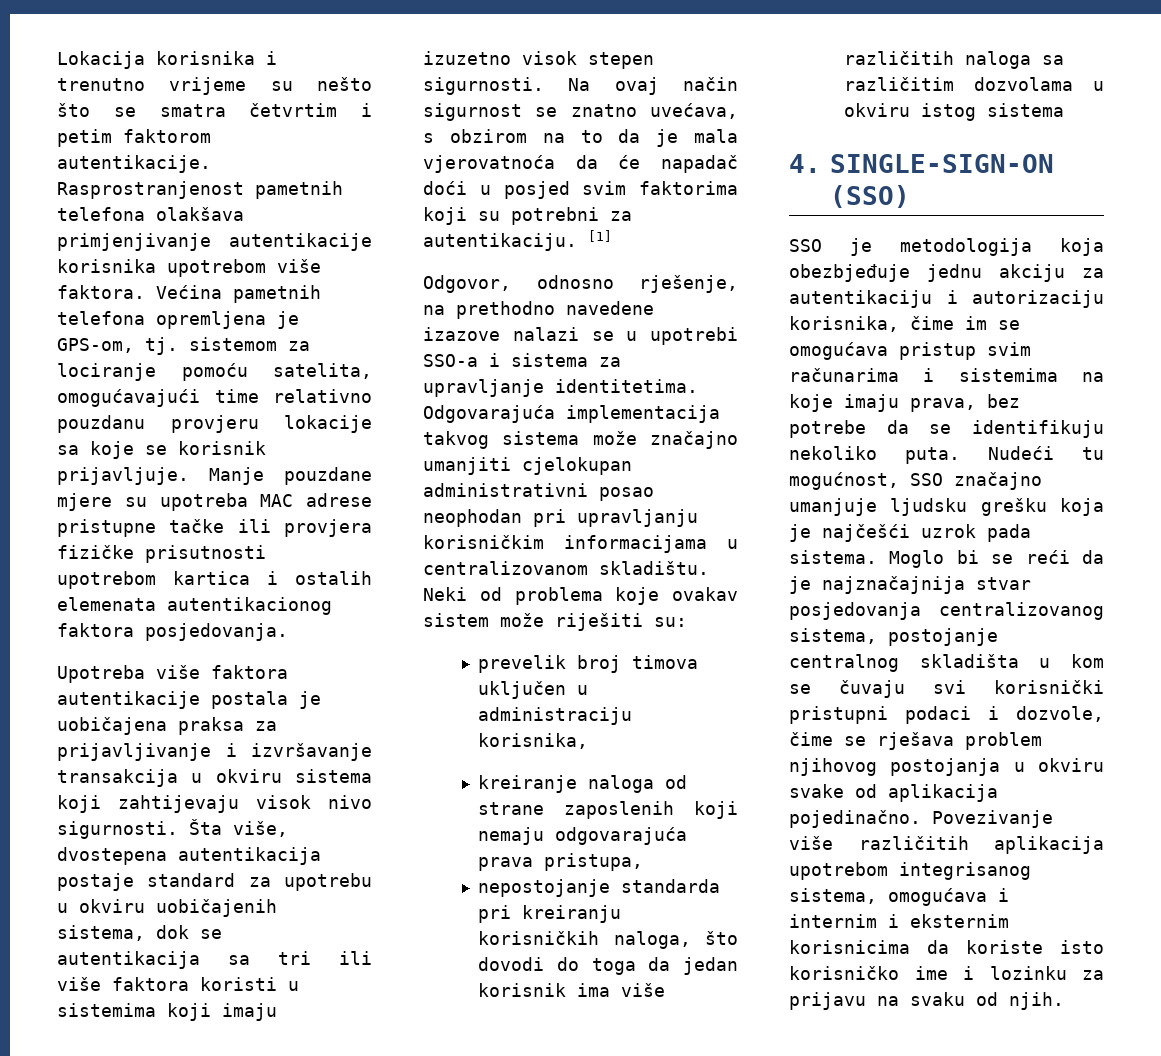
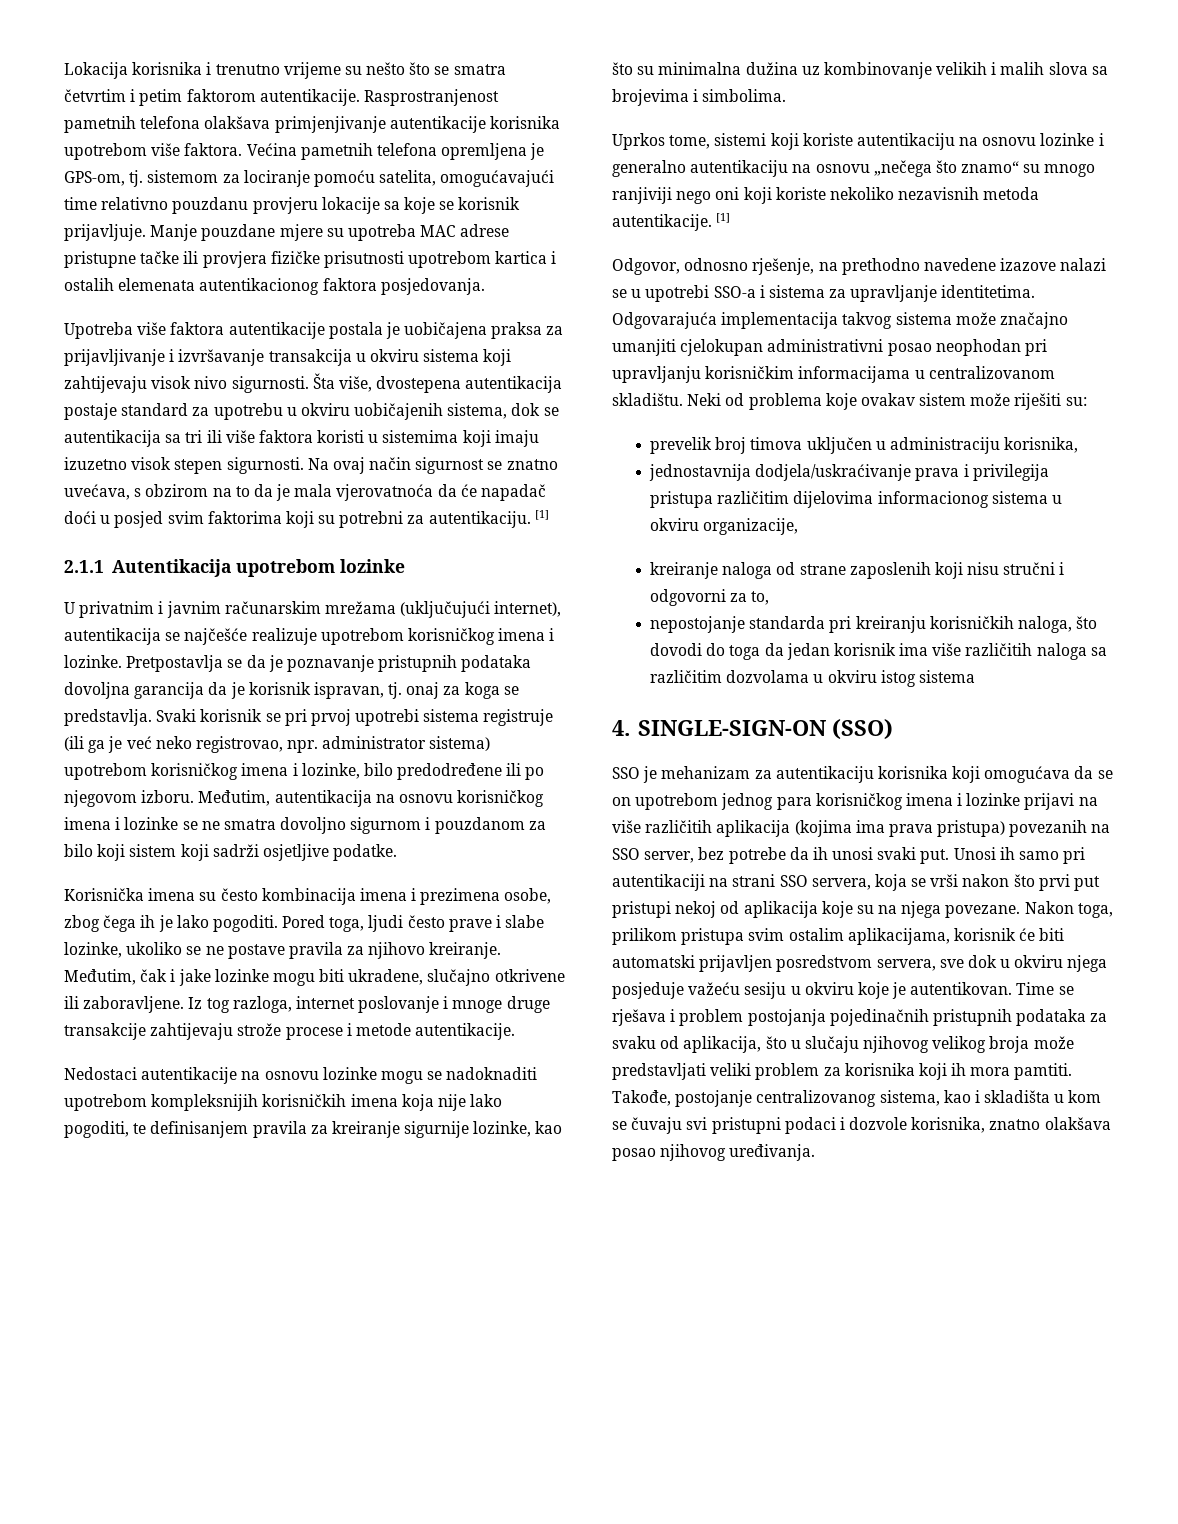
(612, 236) none -> [64,559,405,577] [64,601,562,618] [64,628,555,645] [64,655,532,672] [64,682,519,699] [64,709,554,726] [64,736,491,753] [64,763,545,780] [64,790,545,807] [64,817,546,834] [64,844,398,861] [64,888,552,905] [64,915,545,932] [64,942,502,959] [64,969,565,986] [64,996,550,1013] [64,1023,516,1040] [64,1067,538,1084] [64,1094,503,1111] [64,1121,563,1138] [612,62,1108,79] [612,89,787,106] [612,133,1104,150] [612,160,1096,177] [612,187,1040,204] [612,213,731,231] // 2.1.1 Autentikacija upotrebom lozinke // U privatnim i javnim računarskim mrežama (uključujući internet), autentikacija se najčešće realizuje upotrebom korisničkog imena i lozinke. Pretpostavlja se da je poznavanje pristupnih podataka dovoljna garancija da je korisnik ispravan, tj. onaj za koga se predstavlja. Svaki korisnik se pri prvoj upotrebi sistema registruje (ili ga je već neko registrovao, npr. administrator sistema) upotrebom korisničkog imena i lozinke, bilo predodređene ili po njegovom izboru. Međutim, autentikacija na osnovu korisničkog imena i lozinke se ne smatra dovoljno sigurnom i pouzdanom za bilo koji sistem koji sadrži osjetljive podatke. // Korisnička imena su često kombinacija imena i prezimena osobe, zbog čega ih je lako pogoditi. Pored toga, ljudi često prave i slabe lozinke, ukoliko se ne postave pravila za njihovo kreiranje. Međutim, čak i jake lozinke mogu biti ukradene, slučajno otkrivene ili zaboravljene. Iz tog razloga, internet poslovanje i mnoge druge transakcije zahtijevaju strože procese i metode autentikacije. // Nedostaci autentikacije na osnovu lozinke mogu se nadoknaditi upotrebom kompleksnijih korisničkih imena koja nije lako pogoditi, te definisanjem pravila za kreiranje sigurnije lozinke, kao što su minimalna dužina uz kombinovanje velikih i malih slova sa brojevima i simbolima. // Uprkos tome, sistemi koji koriste autentikaciju na osnovu lozinke i generalno autentikaciju na osnovu „nečega što znamo“ su mnogo ranjiviji nego oni koji koriste nekoliko nezavisnih metoda autentikacije. [1]
(589, 741) none -> [648,464,1049,481] [649,491,1062,508] [649,518,799,535] // jednostavnija dodjela/uskraćivanje prava i privilegija pristupa različitim dijelovima informacionog sistema u okviru organizacije,
[478,827,688,845] [478,853,644,871] nemaju odgovarajuća prava pristupa, -> [967,562,1065,575] [649,589,770,606] nisu stručni i odgovorni za to,
[900,238,1104,256] [789,264,1104,282] [789,290,1104,308] [789,316,1020,332] [789,342,1031,360] [789,368,1104,382] [789,394,1020,412] [789,420,1104,438] [789,446,1104,464] [789,472,1042,490] [789,498,1104,516] [789,524,1031,542] [789,550,1104,568] [789,576,1031,594] [789,602,1104,620] [789,628,998,646] [789,654,899,672] metodologija koja obezbjeđuje jednu akciju za autentikaciju i autorizaciju korisnika, čime im se omogućava pristup svim računarima i sistemima na koje imaju prava, bez potrebe da se identifikuju nekoliko puta. Nudeći tu mogućnost, SSO značajno umanjuje ljudsku grešku koja je najčešći uzrok pada sistema. Moglo bi se reći da je najznačajnija stvar posjedovanja centralizovanog sistema, postojanje centralnog -> [661,766,1113,783] [612,793,1098,810] [612,820,1111,837] [612,847,1086,864] [612,874,1101,891] [612,901,1113,918] [612,928,1065,945] [612,955,1108,972] [612,982,1074,999] [612,1009,1108,1026] [612,1036,1074,1053] [612,1063,1073,1080] [612,1090,980,1107] mehanizam za autentikaciju korisnika koji omogućava da se on upotrebom jednog para korisničkog imena i lozinke prijavi na više različitih aplikacija (kojima ima prava pristupa) povezanih na SSO server, bez potrebe da ih unosi svaki put. Unosi ih samo pri autentikaciji na strani SSO servera, koja se vrši nakon što prvi put pristupi nekoj od aplikacija koje su na njega povezane. Nakon toga, prilikom pristupa svim ostalim aplikacijama, korisnik će biti automatski prijavljen posredstvom servera, sve dok u okviru njega posjeduje važeću sesiju u okviru koje je autentikovan. Time se rješava i problem postojanja pojedinačnih pristupnih podataka za svaku od aplikacija, što u slučaju njihovog velikog broja može predstavljati veliki problem za korisnika koji ih mora pamtiti. Takođe, postojanje centralizovanog sistema, kao i
[994,680,1104,694] korisnički -> (708, 1123) none
[1016,706,1104,722] [789,732,1042,750] [789,758,1104,776] [789,784,998,802] [789,810,1053,828] [789,836,1104,854] [789,862,1031,880] [789,888,1009,906] [789,914,1009,928] [789,940,1104,954] [789,966,1104,980] [789,992,1064,1010] dozvole, čime se rješava problem njihovog postojanja u okviru svake od aplikacija pojedinačno. Povezivanje više različitih aplikacija upotrebom integrisanog sistema, omogućava i internim i eksternim korisnicima da koriste isto korisničko ime i lozinku za prijavu na svaku od njih. -> [849,1117,1111,1133] [612,1144,816,1161] dozvole korisnika, znatno olakšava posao njihovog uređivanja.

